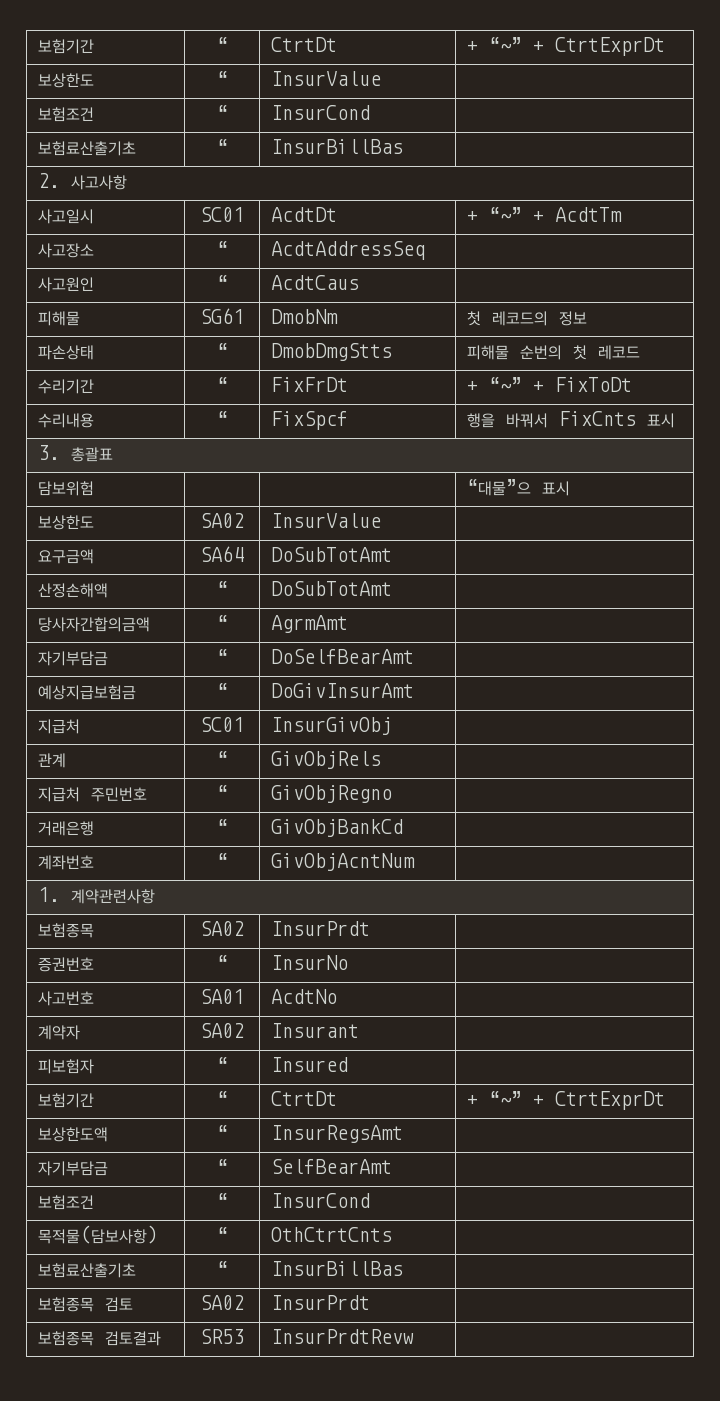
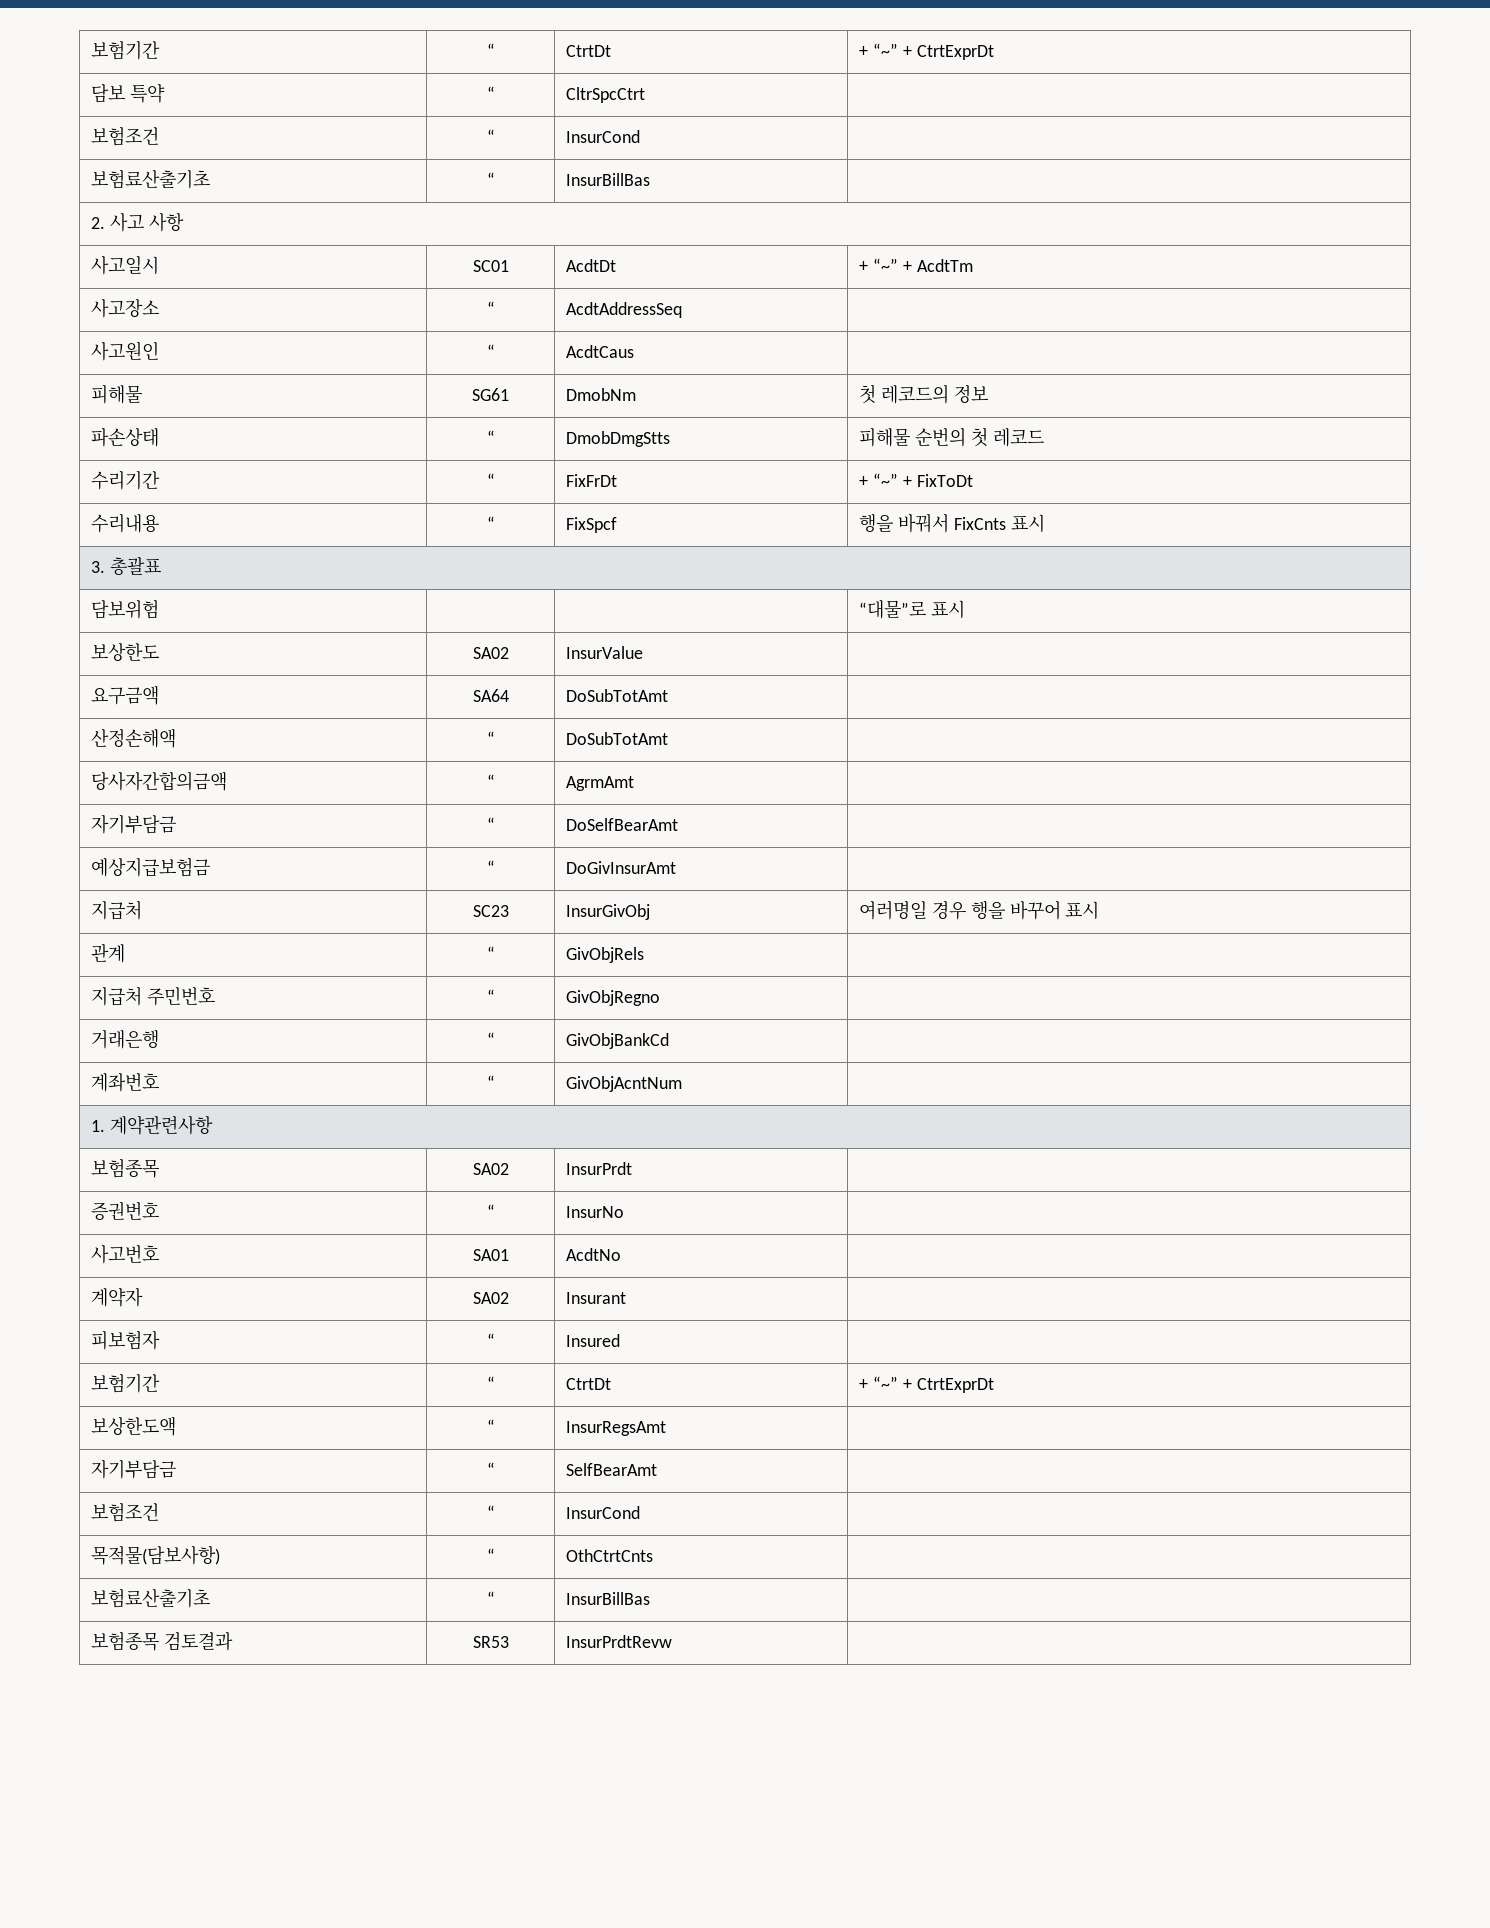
[37,39,94,54] [216,37,228,52] [270,37,337,52] [466,37,665,56] [37,73,94,88] [216,71,228,86] [270,71,381,86] 보험기간 | “ | CtrtDt | + “~” + CtrtExprDt // 보상한도 | “ | InsurValue -> [91,41,161,60] [486,43,495,57] [566,45,612,57] [859,43,994,60] [91,83,165,103] [486,86,495,100] [566,87,646,103] 보험기간 | “ | CtrtDt | + “~” + CtrtExprDt // 담보 특약 | “ | CltrSpcCtrt
[70,175,127,190] 사고사항 -> [109,213,184,232] 사고 사항
[466,479,531,496] “대물”으 -> [859,600,927,619] “대물”로
[199,717,244,732] SC01 -> [472,905,509,917] SC23
(392, 726) none -> [859,900,1100,920] 여러명일 경우 행을 바꾸어 표시
[37,1297,133,1312] [199,1295,244,1310] [270,1295,370,1310] // 보험종목 검토 | SA02 | InsurPrdt | -> (651, 1598) none

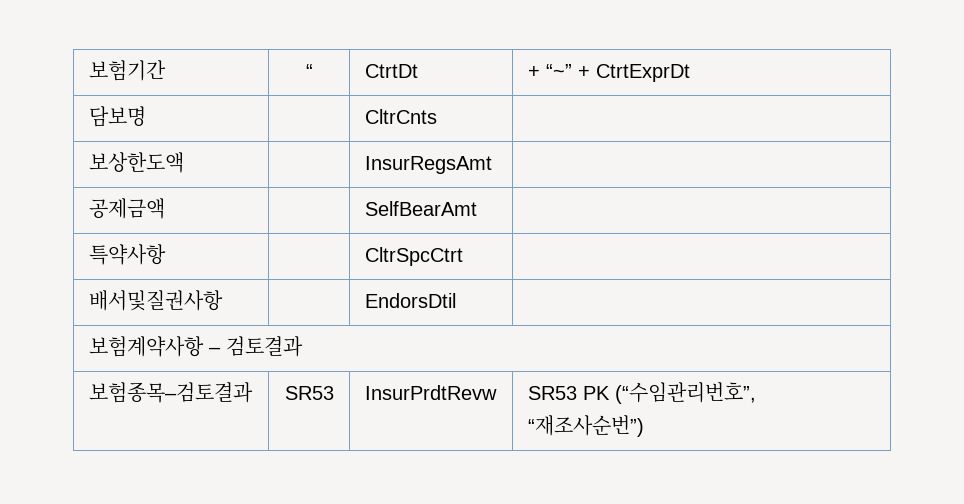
[91,41,161,60] [486,43,495,57] [566,45,612,57] [859,43,994,60] [91,83,165,103] [486,86,495,100] [566,87,646,103] [91,127,160,146] [486,129,495,143] [566,130,641,143] [91,170,211,189] [486,172,495,186] [566,173,651,186] [91,213,184,232] [91,256,160,275] [472,260,509,272] [566,259,617,272] [859,258,973,272] [91,299,160,318] [486,301,495,315] [566,302,683,318] [91,341,160,361] [486,344,495,358] [566,345,635,358] [91,384,143,404] [472,388,509,401] [566,388,637,401] [859,384,988,404] [91,427,160,447] [486,430,495,444] [566,431,671,447] [859,427,1044,447] [91,471,161,490] [486,473,495,487] [566,474,618,487] [859,473,973,487] [91,514,160,533] [486,516,495,530] [566,517,618,533] [859,513,1045,533] [91,557,161,575] [91,600,160,619] [859,600,965,619] [91,643,160,662] [472,647,509,659] [566,646,644,659] [91,685,160,705] [472,689,509,702] [566,689,669,702] [91,728,177,748] [486,731,495,745] [566,732,669,745] [91,771,228,791] [486,774,495,788] [566,776,635,791] [91,814,177,834] [486,817,495,831] [566,818,679,831] [91,857,211,877] [486,860,495,874] [566,861,677,874] [91,900,143,920] [472,905,509,917] [566,904,651,920] [859,900,1100,920] [91,944,126,963] [486,946,495,960] [566,947,645,963] [91,986,215,1006] [486,989,495,1003] [566,990,661,1006] [91,1030,160,1049] [486,1032,495,1046] [566,1033,670,1049] [91,1073,160,1092] [486,1075,495,1089] [566,1076,683,1092] [91,1115,213,1135] [91,1159,160,1178] [472,1163,509,1175] [566,1162,633,1175] [91,1202,160,1220] [486,1204,495,1218] [566,1206,625,1218] [91,1245,160,1264] [472,1249,509,1261] [566,1248,622,1261] [91,1287,144,1307] [472,1292,509,1304] [566,1292,627,1304] [91,1330,161,1350] [486,1333,495,1347] [566,1334,621,1347] [91,1374,161,1393] [486,1376,495,1390] [566,1378,612,1390] [859,1376,994,1393] [91,1416,177,1436] [486,1419,495,1433] [566,1421,667,1436] [91,1459,177,1479] [486,1462,495,1476] [566,1463,658,1476] [91,1503,160,1522] [486,1505,495,1519] [566,1506,641,1519] [91,1546,221,1565] [486,1548,495,1562] [566,1549,654,1562] [91,1589,211,1608] [486,1591,495,1605] [566,1592,651,1605] [91,1632,233,1651] [472,1636,509,1648] [566,1635,673,1648] 보험기간 | “ | CtrtDt | + “~” + CtrtExprDt // 담보 특약 | “ | CltrSpcCtrt | // 보험조건 | “ | InsurCond | // 보험료산출기초 | “ | InsurBillBas | // 2. 사고 사항 // 사고일시 | SC01 | AcdtDt | + “~” + AcdtTm // 사고장소 | “ | AcdtAddressSeq | // 사고원인 | “ | AcdtCaus | // 피해물 | SG61 | DmobNm | 첫 레코드의 정보 // 파손상태 | “ | DmobDmgStts | 피해물 순번의 첫 레코드 // 수리기간 | “ | FixFrDt | + “~” + FixToDt // 수리내용 | “ | FixSpcf | 행을 바꿔서 FixCnts 표시 // 3. 총괄표 // 담보위험 | | | “대물”로 표시 // 보상한도 | SA02 | InsurValue | // 요구금액 | SA64 | DoSubTotAmt | // 산정손해액 | “ | DoSubTotAmt | // 당사자간합의금액 | “ | AgrmAmt | // 자기부담금 | “ | DoSelfBearAmt | // 예상지급보험금 | “ | DoGivInsurAmt | // 지급처 | SC23 | InsurGivObj | 여러명일 경우 행을 바꾸어 표시 // 관계 | “ | GivObjRels | // 지급처 주민번호 | “ | GivObjRegno | // 거래은행 | “ | GivObjBankCd | // 계좌번호 | “ | GivObjAcntNum | // 1. 계약관련사항 // 보험종목 | SA02 | InsurPrdt | // 증권번호 | “ | InsurNo | // 사고번호 | SA01 | AcdtNo | // 계약자 | SA02 | Insurant | // 피보험자 | “ | Insured | // 보험기간 | “ | CtrtDt | + “~” + CtrtExprDt // 보상한도액 | “ | InsurRegsAmt | // 자기부담금 | “ | SelfBearAmt | // 보험조건 | “ | InsurCond | // 목적물(담보사항) | “ | OthCtrtCnts | // 보험료산출기초 | “ | InsurBillBas | // 보험종목 검토결과 | SR53 | InsurPrdtRevw | -> [88,60,166,81] [305,64,313,78] [364,64,418,78] [527,64,690,82] [88,106,146,127] [364,109,437,124] [88,152,184,173] [364,156,492,174] [88,198,165,219] [364,201,477,216] [88,244,166,265] [364,247,463,266] [88,290,223,311] [364,293,456,308] [88,336,303,357] [88,382,253,403] [284,386,334,400] [364,385,497,400] [527,382,756,404] [527,415,644,437] 보험기간 | “ | CtrtDt | + “~” + CtrtExprDt // 담보명 | | CltrCnts | // 보상한도액 | | InsurRegsAmt | // 공제금액 | | SelfBearAmt | // 특약사항 | | CltrSpcCtrt | // 배서및질권사항 | | EndorsDtil | // 보험계약사항 – 검토결과 // 보험종목–검토결과 | SR53 | InsurPrdtRevw | SR53 PK (“수임관리번호”, “재조사순번”)

